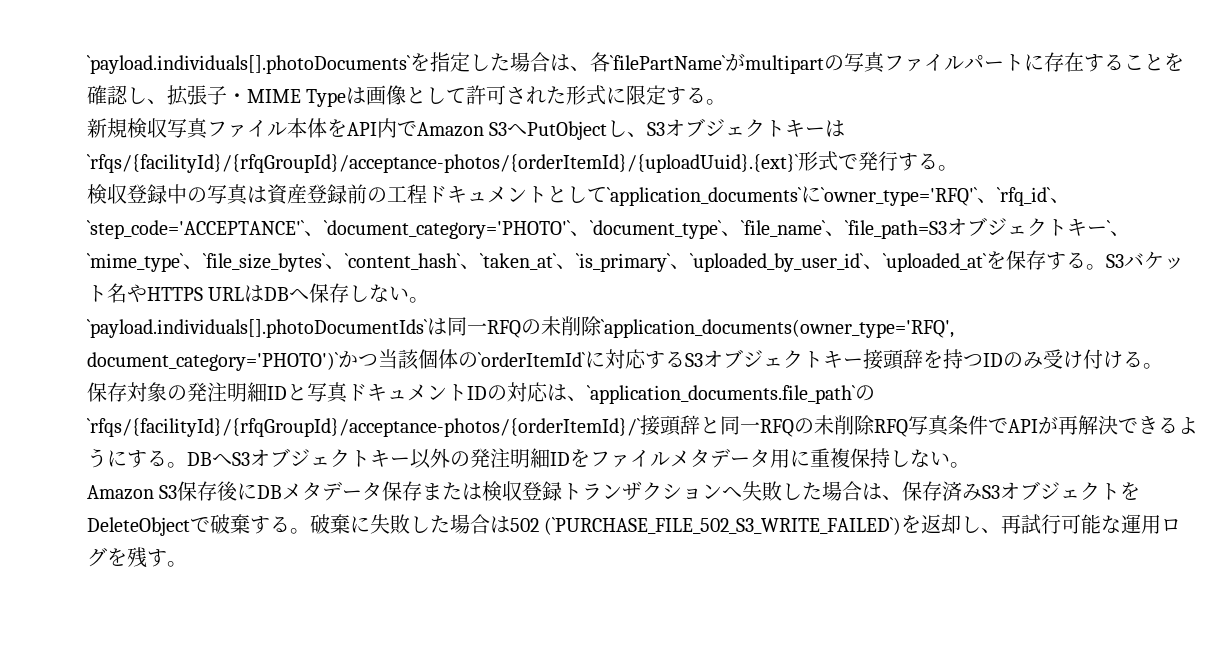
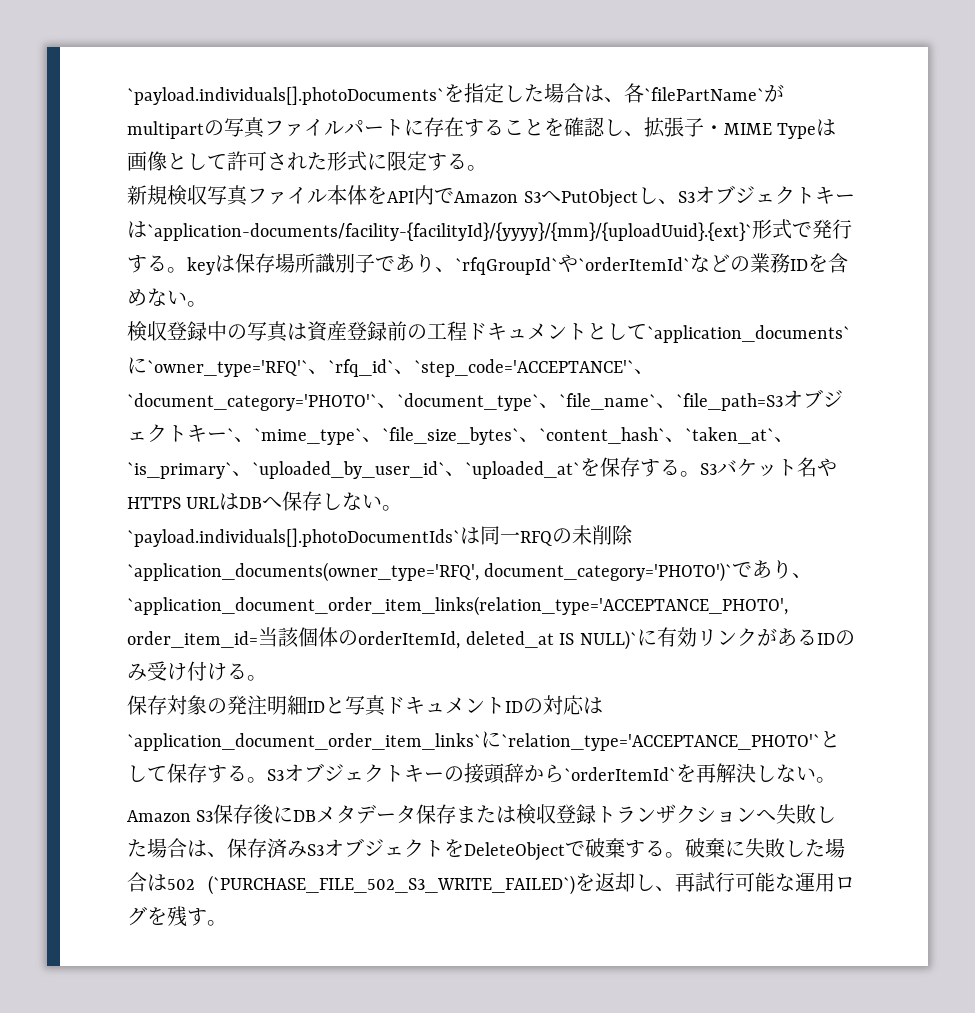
[87,154,799,173] `rfqs/{facilityId}/{rfqGroupId}/acceptance-photos/{orderItemId}/{uploadUuid}.{ext}` -> [147,222,752,241] `application-documents/facility-{facilityId}/{yyyy}/{mm}/{uploadUuid}.{ext}`
(958, 168) none -> [187,253,848,275] [127,288,207,307] keyは保存場所識別子であり、`rfqGroupId`や`orderItemId`などの業務IDを含めない。
[338,349,983,370] かつ当該個体の`orderItemId`に対応するS3オブジェクトキー接頭辞を持つ -> [732,560,813,579] [127,596,788,616] [127,627,817,650] であり、`application_document_order_item_links(relation_type='ACCEPTANCE_PHOTO', order_item_id=当該個体のorderItemId, deleted_at IS NULL)`に有効リンクがある
[567,385,875,404] [87,415,1198,437] [87,448,890,469] 、`application_documents.file_path`の`rfqs/{facilityId}/{rfqGroupId}/acceptance-photos/{orderItemId}/`接頭辞と同一RFQの未削除RFQ写真条件でAPIが再解決できるようにする。DBへS3オブジェクトキー以外の発注明細IDをファイルメタデータ用に重複保持 -> [127,731,840,751] [127,763,756,784] `application_document_order_item_links`に`relation_type='ACCEPTANCE_PHOTO'`として保存する。S3オブジェクトキーの接頭辞から`orderItemId`を再解決

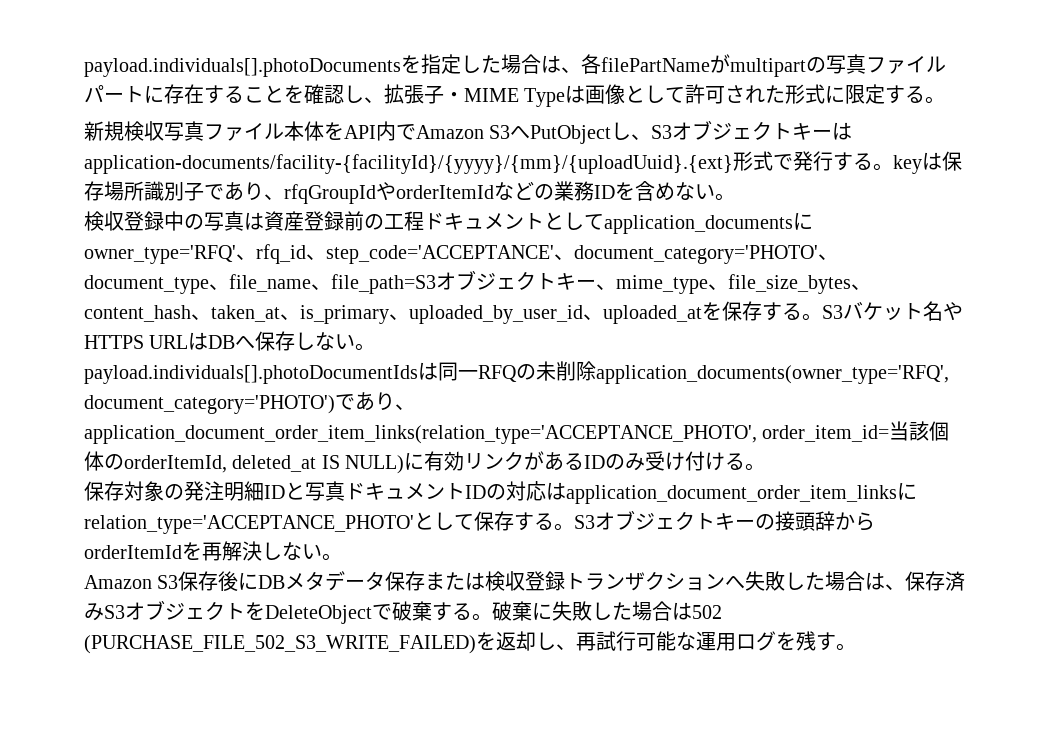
[127,86,444,105] `payload.individuals[].photoDocuments` -> [84,58,401,77] payload.individuals[].photoDocuments
[644,87,764,101] `filePartName` -> [601,57,710,72] filePartName
[147,222,752,241] `application-documents/facility-{facilityId}/{yyyy}/{mm}/{uploadUuid}.{ext}` -> [84,154,733,174] application-documents/facility-{facilityId}/{yyyy}/{mm}/{uploadUuid}.{ext}
[455,254,690,275] `rfqGroupId`や`orderItemId` -> [284,182,494,204] rfqGroupIdやorderItemId
[647,325,850,343] [127,357,654,377] [127,389,843,411] [127,424,794,445] [127,461,580,479] `application_documents`に`owner_type='RFQ'`、`rfq_id`、`step_code='ACCEPTANCE'`、`document_category='PHOTO'`、`document_type`、`file_name`、`file_path=S3オブジェクトキー`、`mime_type`、`file_size_bytes`、`content_hash`、`taken_at`、`is_primary`、`uploaded_by_user_id`、`uploaded_at` -> [604,213,813,234] [84,244,838,264] [84,270,871,294] [84,305,702,324] application_documentsにowner_type='RFQ'、rfq_id、step_code='ACCEPTANCE'、document_category='PHOTO'、document_type、file_name、file_path=S3オブジェクトキー、mime_type、file_size_bytes、content_hash、taken_at、is_primary、uploaded_by_user_id、uploaded_at
[127,528,460,547] `payload.individuals[].photoDocumentIds` -> [84,365,418,384] payload.individuals[].photoDocumentIds
[127,560,813,582] [127,596,788,616] `application_documents(owner_type='RFQ', document_category='PHOTO')`であり、`application_document_order_item_links(relation_type='ACCEPTANCE_PHOTO', -> [596,365,949,384] [84,392,415,414] [84,425,757,444] application_documents(owner_type='RFQ', document_category='PHOTO')であり、application_document_order_item_links(relation_type='ACCEPTANCE_PHOTO',
[579,630,637,650] NULL)` -> [345,455,405,474] NULL)
[127,731,820,751] `application_document_order_item_links`に`relation_type='ACCEPTANCE_PHOTO'` -> [566,483,917,504] [84,515,414,534] application_document_order_item_linksにrelation_type='ACCEPTANCE_PHOTO'
[564,767,676,781] `orderItemId` -> [84,545,182,559] orderItemId
[208,875,575,895] (`PURCHASE_FILE_502_S3_WRITE_FAILED`) -> [84,635,476,654] (PURCHASE_FILE_502_S3_WRITE_FAILED)

